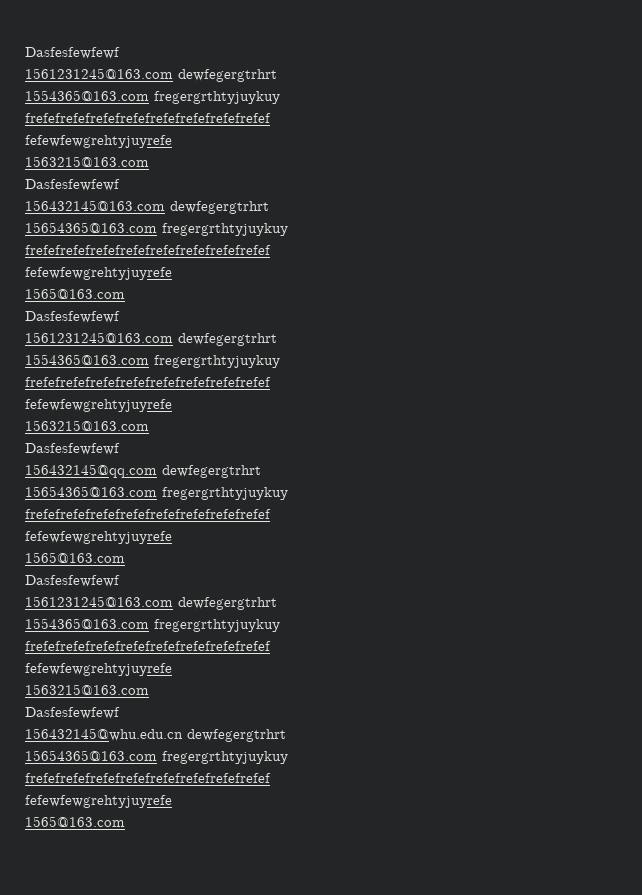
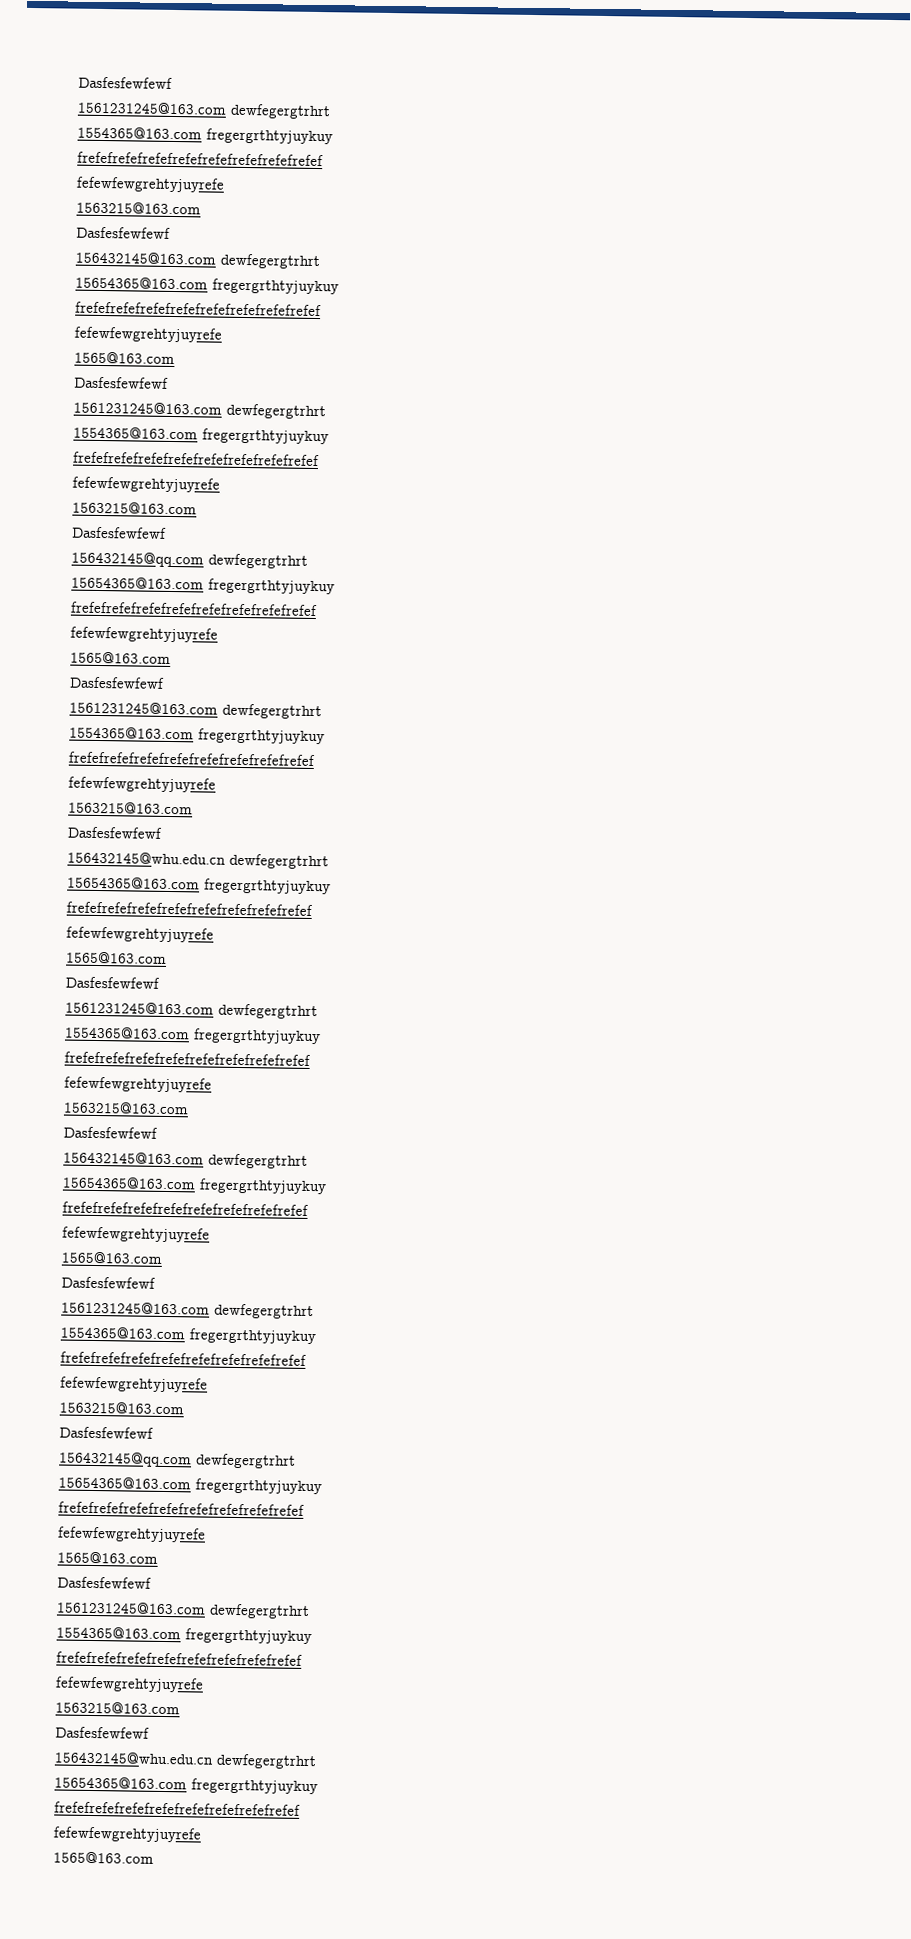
(125, 821) none -> [65,976,160,989] [65,1001,318,1020] [65,1026,321,1045] [64,1051,311,1066] [64,1076,212,1093] [63,1101,189,1115] [63,1126,158,1139] [63,1151,308,1169] [62,1176,327,1195] [62,1201,309,1216] [62,1226,210,1243] [61,1251,163,1264] [61,1276,156,1289] [61,1301,314,1320] [60,1326,316,1345] [60,1351,307,1366] [60,1376,208,1393] [59,1401,184,1415] [59,1426,154,1439] [59,1451,296,1469] [58,1476,322,1495] [58,1501,305,1516] [57,1526,206,1543] [57,1551,158,1564] [57,1576,152,1589] [56,1601,310,1620] [56,1626,312,1645] [56,1651,303,1666] [55,1676,204,1693] [55,1701,180,1715] [55,1726,150,1739] [54,1751,317,1770] [54,1776,318,1795] [54,1801,301,1816] [53,1826,201,1843] [53,1851,154,1864] // Dasfesfewfewf // 1561231245@163.com dewfegergtrhrt // 1554365@163.com fregergrthtyjuykuy // frefefrefefrefefrefefrefefrefefrefefrefef // fefewfewgrehtyjuyrefe // 1563215@163.com // Dasfesfewfewf // 156432145@163.com dewfegergtrhrt // 15654365@163.com fregergrthtyjuykuy // frefefrefefrefefrefefrefefrefefrefefrefef // fefewfewgrehtyjuyrefe // 1565@163.com // Dasfesfewfewf // 1561231245@163.com dewfegergtrhrt // 1554365@163.com fregergrthtyjuykuy // frefefrefefrefefrefefrefefrefefrefefrefef // fefewfewgrehtyjuyrefe // 1563215@163.com // Dasfesfewfewf // 156432145@qq.com dewfegergtrhrt // 15654365@163.com fregergrthtyjuykuy // frefefrefefrefefrefefrefefrefefrefefrefef // fefewfewgrehtyjuyrefe // 1565@163.com // Dasfesfewfewf // 1561231245@163.com dewfegergtrhrt // 1554365@163.com fregergrthtyjuykuy // frefefrefefrefefrefefrefefrefefrefefrefef // fefewfewgrehtyjuyrefe // 1563215@163.com // Dasfesfewfewf // 156432145@whu.edu.cn dewfegergtrhrt // 15654365@163.com fregergrthtyjuykuy // frefefrefefrefefrefefrefefrefefrefefrefef // fefewfewgrehtyjuyrefe // 1565@163.com

